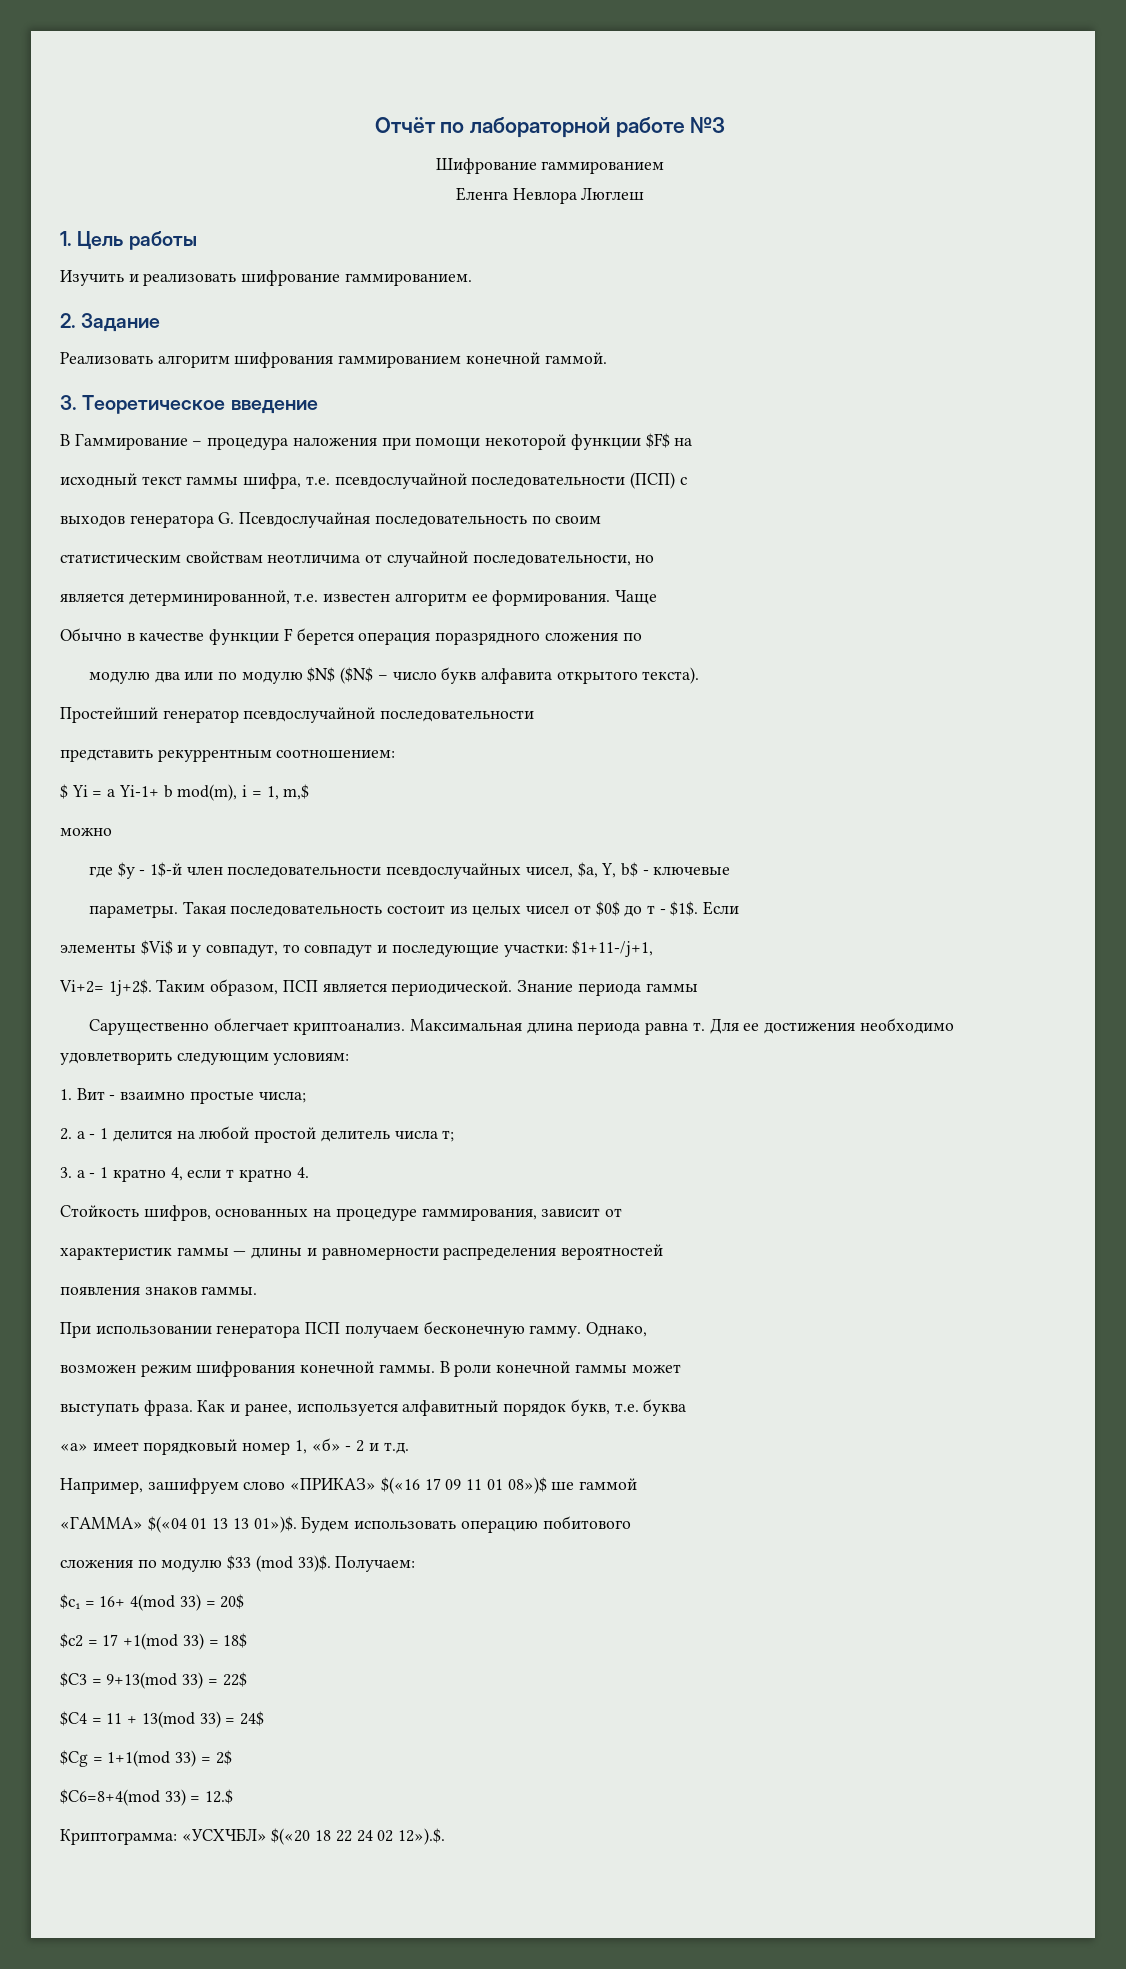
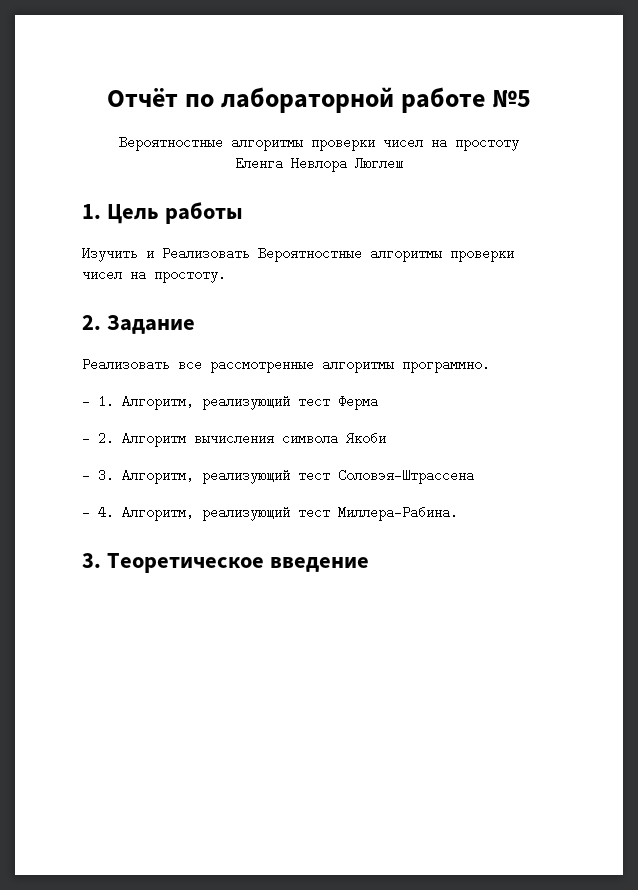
[690,117,726,133] [435,158,665,174] №3 // Шифрование гаммированием -> [492,90,532,108] [119,134,519,151] №5 // Вероятностные алгоритмы проверки чисел на простоту
[143,270,472,286] [60,313,161,332] [60,352,607,368] [60,395,318,414] [60,433,693,450] [60,472,687,489] [60,512,602,528] [60,551,655,567] [60,590,658,606] [60,628,642,645] [88,667,700,684] [60,707,535,723] [60,749,396,762] [60,784,310,801] [60,828,112,836] [88,862,731,879] [88,901,740,918] [60,940,654,957] [59,979,698,996] [88,1018,954,1035] [60,1052,350,1065] [60,1088,306,1104] [60,1126,455,1143] [60,1167,309,1182] [60,1205,623,1221] [60,1244,664,1260] [60,1286,258,1295] [60,1321,648,1338] [60,1361,681,1377] [60,1399,687,1416] [60,1438,409,1455] [60,1477,637,1494] [60,1516,631,1533] [60,1555,416,1572] [60,1594,245,1611] [60,1633,248,1650] [60,1672,247,1689] [60,1711,265,1728] [60,1750,232,1767] [60,1789,234,1806] [60,1828,446,1845] реализовать шифрование гаммированием. // 2. Задание // Реализовать алгоритм шифрования гаммированием конечной гаммой. // 3. Теоретическое введение // В Гаммирование – процедура наложения при помощи некоторой функции $F$ на // исходный текст гаммы шифра, т.е. псевдослучайной последовательности (ПСП) с // выходов генератора G. Псевдослучайная последовательность по своим // статистическим свойствам неотличима от случайной последовательности, но // является детерминированной, т.е. известен алгоритм ее формирования. Чаще // Обычно в качестве функции F берется операция поразрядного сложения по // модулю два или по модулю $N$ ($N$ – число букв алфавита открытого текста). // Простейший генератор псевдослучайной последовательности // представить рекуррентным соотношением: // $ Yi = a Yi-1+ b mod(m), i = 1, m,$ // можно // где $у - 1$-й член последовательности псевдослучайных чисел, $а, Y, b$ - ключевые // параметры. Такая последовательность состоит из целых чисел от $0$ до т - $1$. Если // элементы $Vi$ и у совпадут, то совпадут и последующие участки: $1+11-/j+1, // Vi+2= 1j+2$. Таким образом, ПСП является периодической. Знание периода гаммы // Сарущественно облегчает криптоанализ. Максимальная длина периода равна т. Для ее достижения необходимо удовлетворить следующим условиям: // 1. Вит - взаимно простые числа; // 2. а - 1 делится на любой простой делитель числа т; // 3. а - 1 кратно 4, если т кратно 4. // Стойкость шифров, основанных на процедуре гаммирования, зависит от // характеристик гаммы — длины и равномерности распределения вероятностей // появления знаков гаммы. // При использовании генератора ПСП получаем бесконечную гамму. Однако, // возможен режим шифрования конечной гаммы. В роли конечной гаммы может // выступать фраза. Как и ранее, используется алфавитный порядок букв, т.е. буква // «а» имеет порядковый номер 1, «б» - 2 и т.д. // Например, зашифруем слово «ПРИКАЗ» $(«16 17 09 11 01 08»)$ ше гаммой // «ГАММА» $(«04 01 13 13 01»)$. Будем использовать операцию побитового // сложения по модулю $33 (mod 33)$. Получаем: // $c₁ = 16+ 4(mod 33) = 20$ // $c2 = 17 +1(mod 33) = 18$ // $C3 = 9+13(mod 33) = 22$ // $C4 = 11 + 13(mod 33) = 24$ // $Cg = 1+1(mod 33) = 2$ // $C6=8+4(mod 33) = 12.$ // Криптограмма: «УСХЧБЛ» $(«20 18 22 24 02 12»).$. -> [162,245,514,262] [82,266,226,283] [82,315,196,334] [82,356,490,373] [82,393,378,410] [82,430,386,447] [82,467,474,484] [82,504,458,521] [82,553,370,573] Реализовать Вероятностные алгоритмы проверки чисел на простоту. // 2. Задание // Реализовать все рассмотренные алгоритмы программно. // - 1. Алгоритм, реализующий тест Ферма // - 2. Алгоритм вычисления символа Якоби // - 3. Алгоритм, реализующий тест Соловэя-Штрассена // - 4. Алгоритм, реализующий тест Миллера-Рабина. // 3. Теоретическое введение

